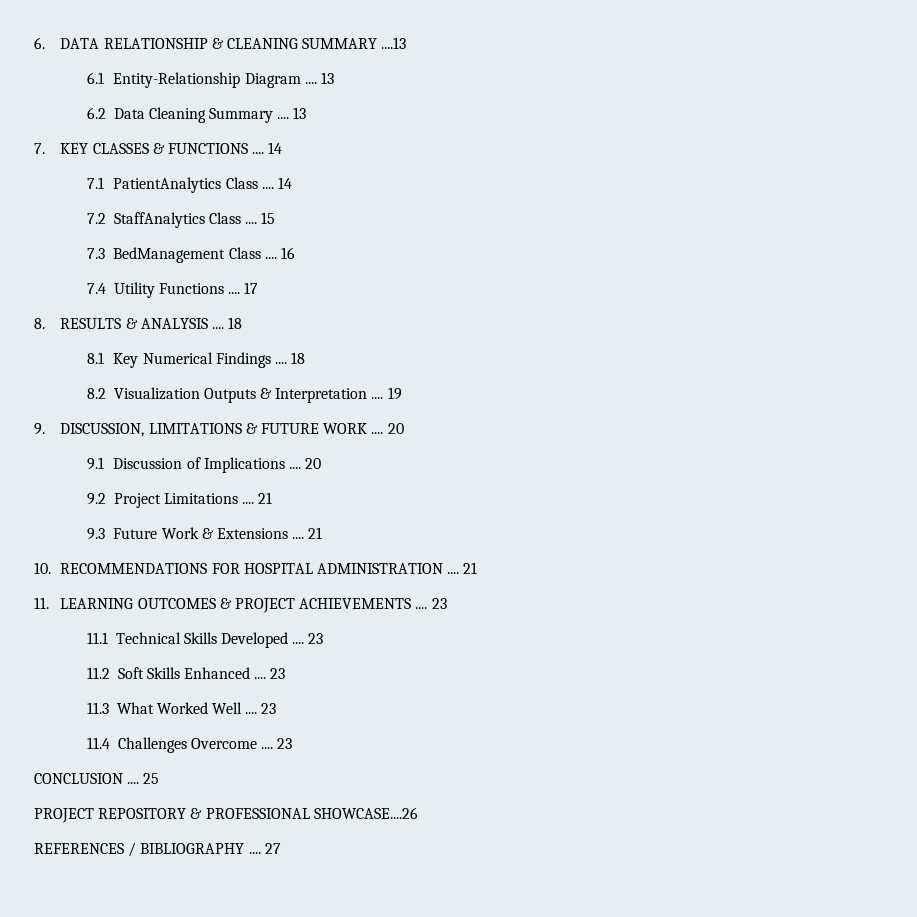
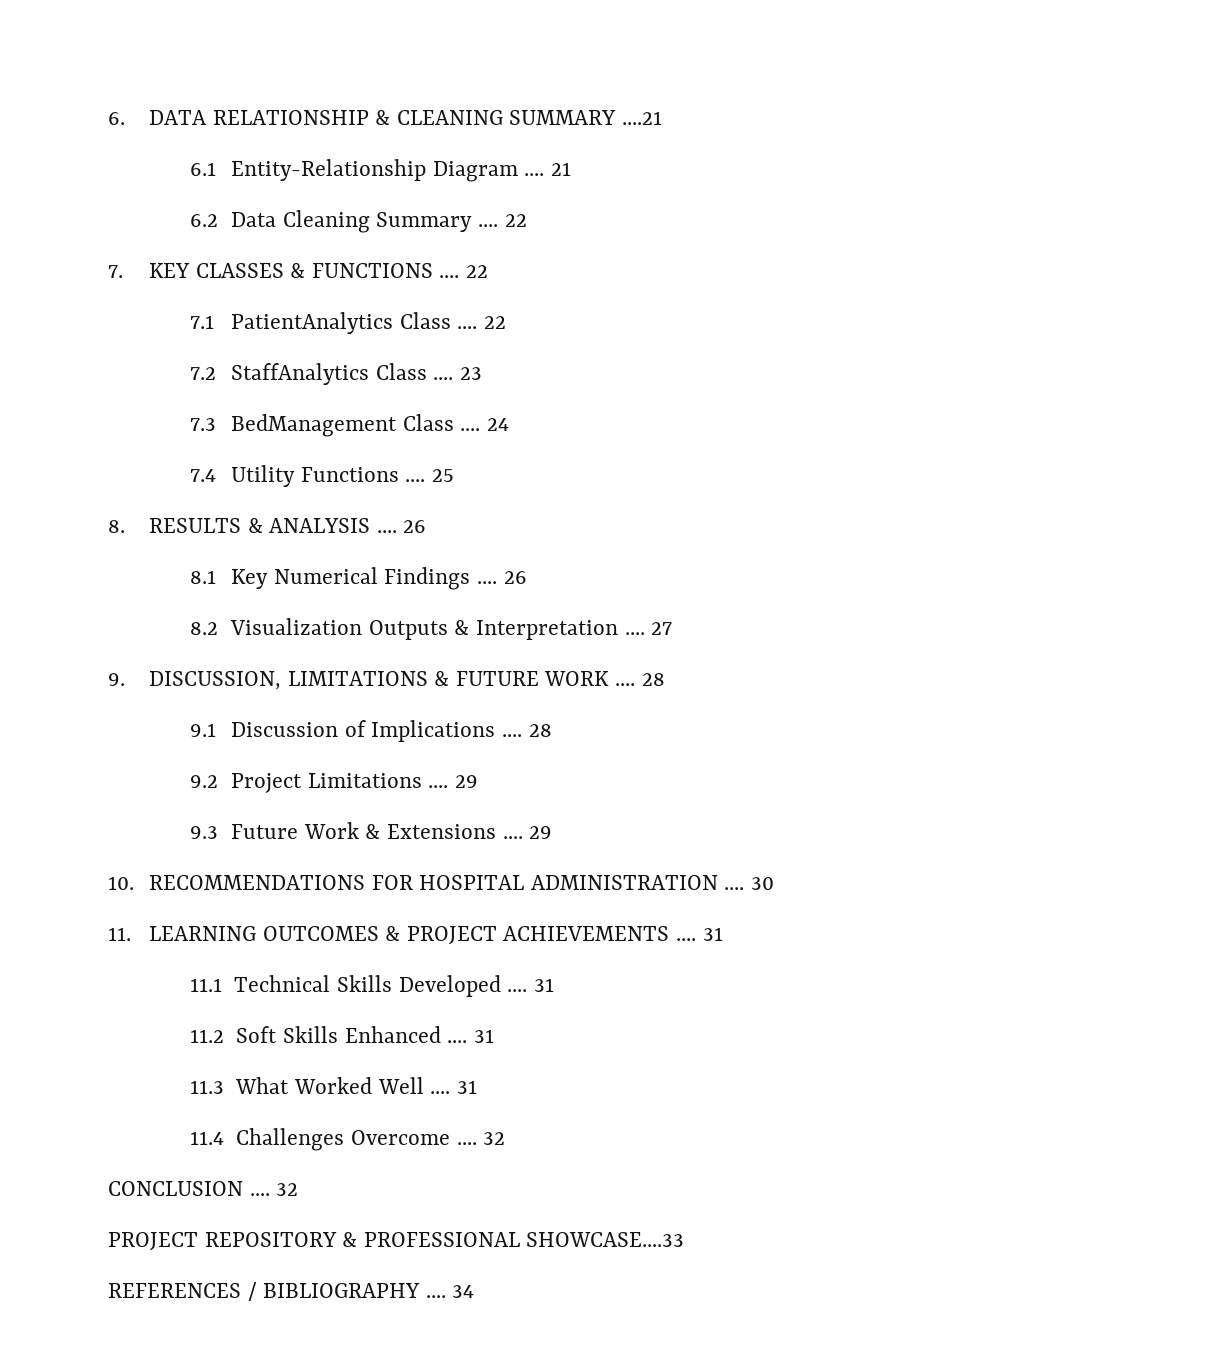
[381,37,407,49] ....13 -> [622,111,663,125] ....21
[320,72,334,84] 13 -> [550,162,571,176] 21
[293,107,307,119] 13 -> [504,214,527,227] 22
[268,142,283,154] 14 -> [466,265,489,278] 22
[277,177,292,189] 14 -> [483,316,506,329] 22
[261,212,276,224] 15 -> [459,367,482,380] 23
[280,247,295,259] 16 -> [486,418,509,431] 24
[244,282,259,294] 17 -> [431,469,454,482] 25
[228,317,243,329] 18 -> [403,520,427,533] 26
[291,352,306,364] 18 -> [503,571,527,584] 26
[387,387,402,400] 19 -> [651,622,673,635] 27
[387,423,404,434] 20 -> [641,673,665,686] 28
[305,458,322,469] 20 -> [528,724,552,737] 28
[258,492,273,504] 21 -> [454,775,478,788] 29
[308,527,323,539] 21 -> [529,826,553,839] 29
[463,562,478,574] 21 -> [751,877,775,890] 30
[431,598,447,609] 23 -> [702,927,723,941] 31
[308,633,324,644] 23 -> [533,978,554,992] 31
[270,668,286,679] 23 -> [473,1029,494,1043] 31
[261,703,277,714] 23 -> [456,1080,477,1094] 31
[277,738,293,749] 23 -> [483,1132,506,1145] 32
[143,773,160,784] 25 -> [276,1183,299,1196] 32
[313,807,418,819] SHOWCASE....26 -> [526,1232,685,1247] SHOWCASE....33
[264,843,281,854] 27 -> [452,1285,475,1298] 34

